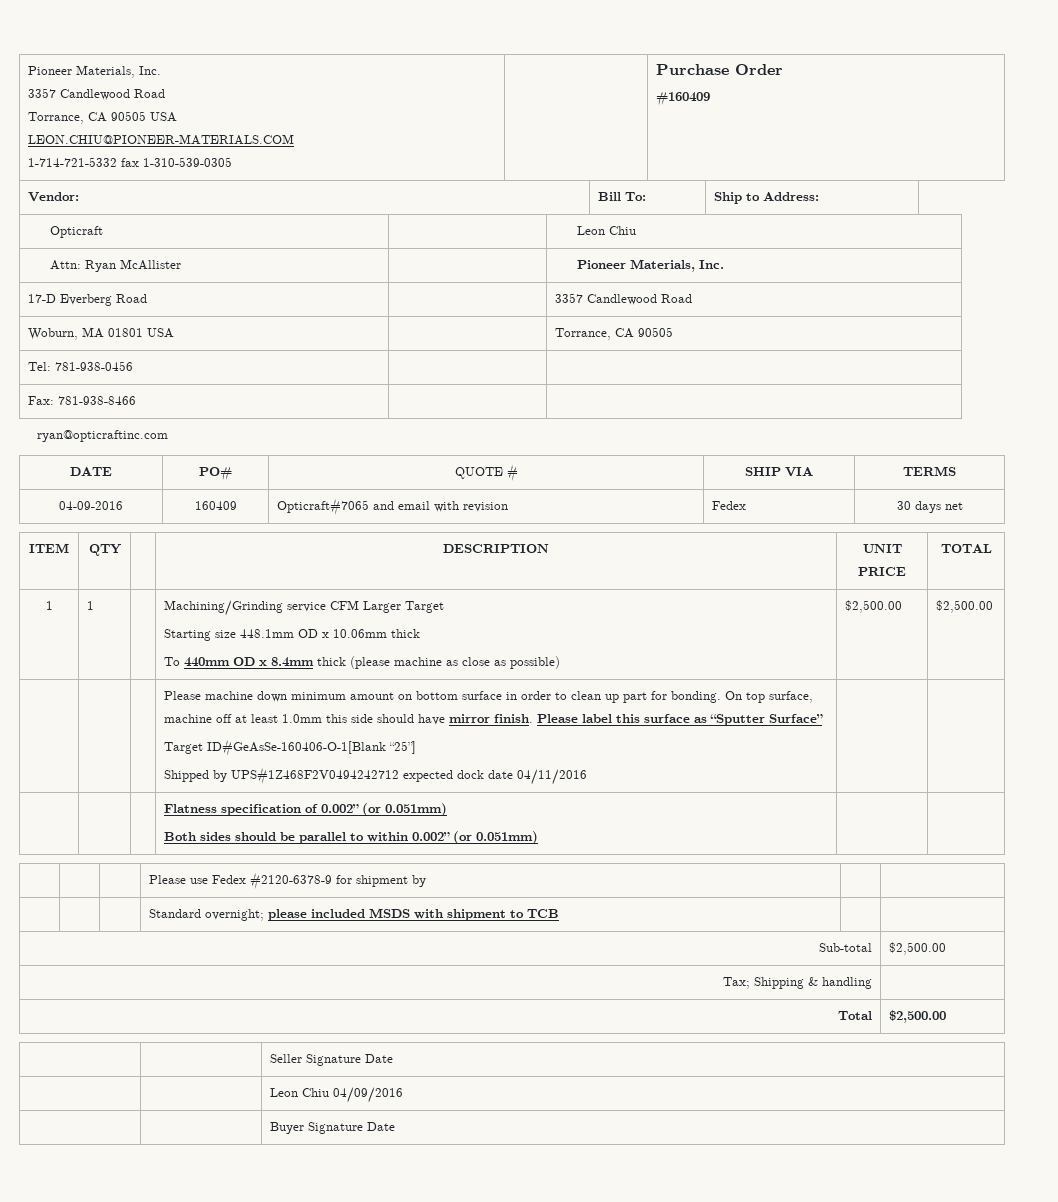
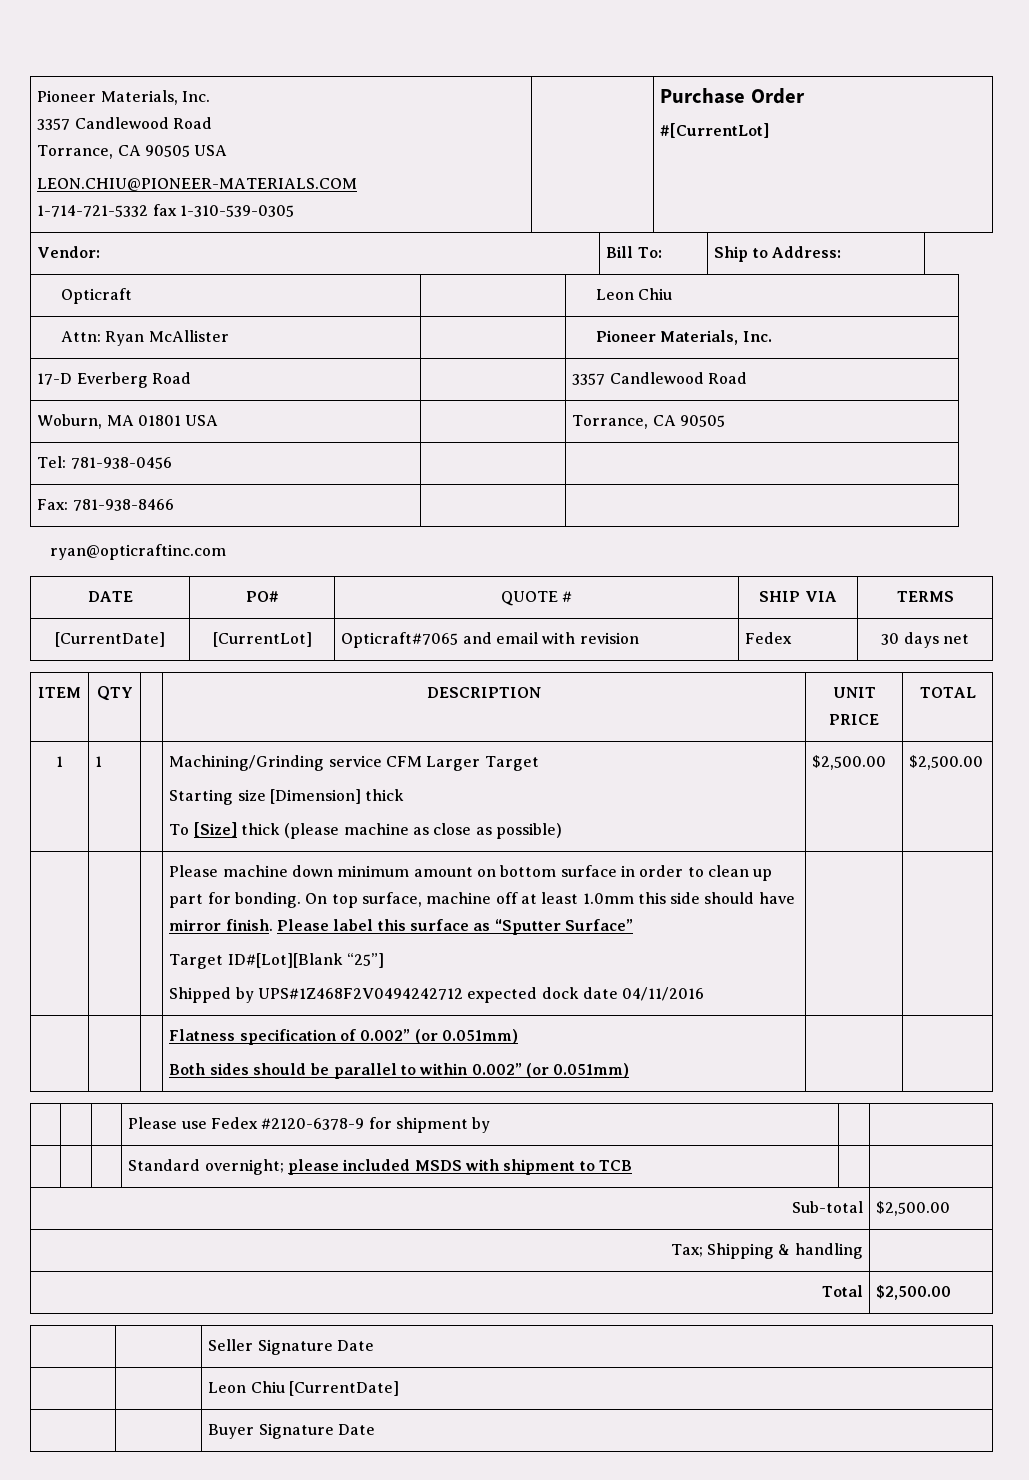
[656,92,711,106] #160409 -> [660,123,770,138] #[CurrentLot]
[59,501,123,510] [194,501,237,510] 04-09-2016 | 160409 -> [55,632,165,647] [212,632,312,647] [CurrentDate] | [CurrentLot]
[240,629,421,638] [164,657,315,667] 448.1mm OD x 10.06mm thick // To 440mm OD x 8.4mm -> [269,789,405,804] [169,822,237,837] [Dimension] thick // To [Size]
[207,739,387,756] ID#GeAsSe-160406-O-1[Blank -> [227,953,343,968] ID#[Lot][Blank
[333,1087,404,1103] 04/09/2016 -> [288,1381,399,1396] [CurrentDate]

